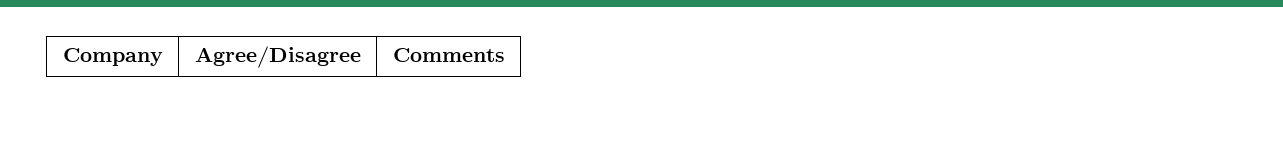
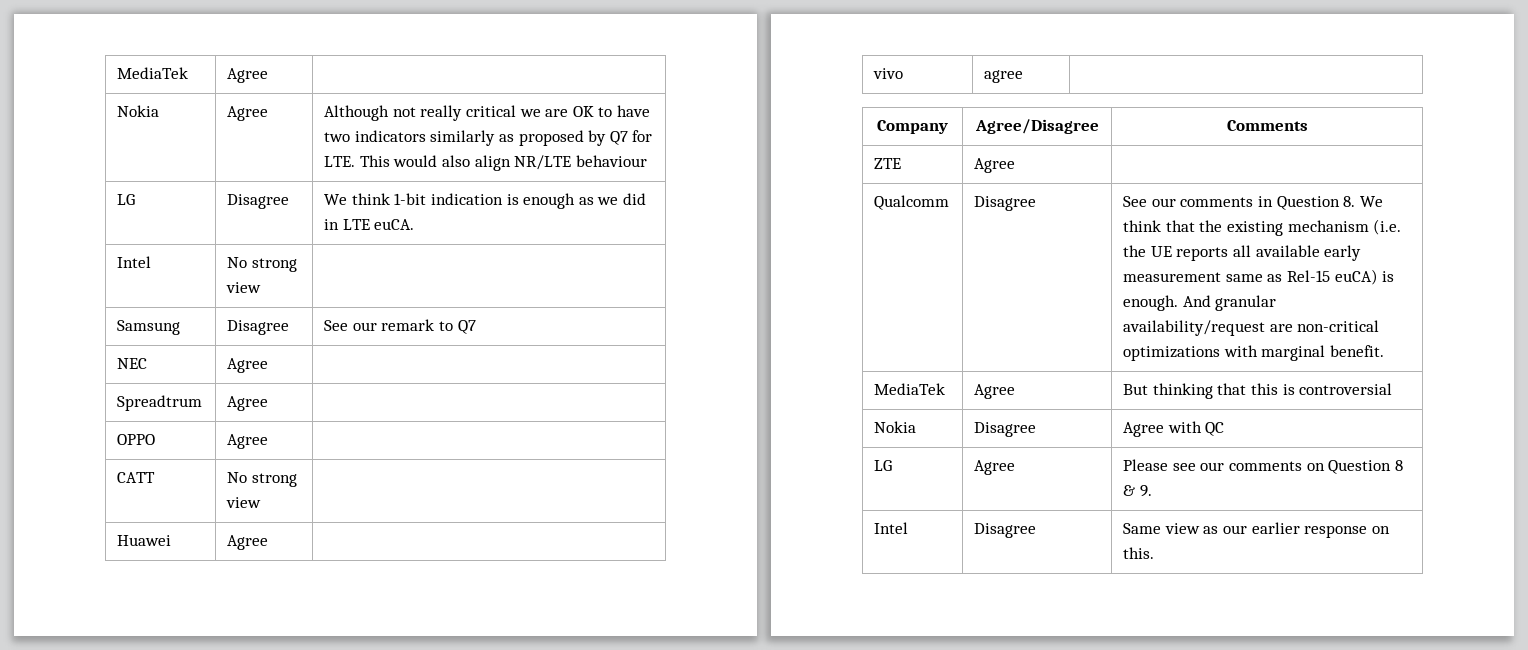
[62,48,163,66] [194,46,361,68] [392,48,505,62] Company | Agree/Disagree | Comments -> [117,67,189,79] [227,68,269,83] [117,105,160,117] [227,106,269,121] [324,105,651,121] [324,130,653,146] [324,155,647,171] [117,194,136,205] [227,194,290,209] [324,193,647,209] [324,219,415,230] [117,256,152,268] [227,257,297,272] [226,282,262,293] [117,320,181,335] [227,320,290,335] [324,319,476,334] [117,358,148,369] [227,358,269,373] [117,395,203,411] [227,396,269,411] [117,434,156,445] [227,434,269,449] [117,472,156,483] [227,472,297,487] [226,497,262,508] [117,535,172,546] [227,535,269,550] [873,68,904,79] [984,70,1024,83] [877,120,948,134] [974,119,1099,134] [1226,120,1308,131] [874,158,902,169] [974,158,1016,173] [874,195,950,210] [974,196,1037,211] [1123,196,1383,210] [1123,219,1402,236] [1123,245,1362,261] [1123,269,1395,285] [1123,295,1277,311] [1123,320,1380,336] [1123,345,1385,361] [874,383,946,395] [974,384,1016,399] [1123,383,1393,399] [874,421,917,433] [974,422,1037,437] [1123,421,1225,437] [874,460,893,471] [974,460,1016,475] [1123,459,1403,474] [1123,485,1152,497] [874,522,909,534] [974,523,1037,538] [1123,522,1390,538] [1123,547,1155,559] MediaTek | Agree | // Nokia | Agree | Although not really critical we are OK to have two indicators similarly as proposed by Q7 for LTE. This would also align NR/LTE behaviour // LG | Disagree | We think 1-bit indication is enough as we did in LTE euCA. // Intel | No strong view | // Samsung | Disagree | See our remark to Q7 // NEC | Agree | // Spreadtrum | Agree | // OPPO | Agree | // CATT | No strong view | // Huawei | Agree | // vivo | agree | // Company | Agree/Disagree | Comments // ZTE | Agree | // Qualcomm | Disagree | See our comments in Question 8. We think that the existing mechanism (i.e. the UE reports all available early measurement same as Rel-15 euCA) is enough. And granular availability/request are non-critical optimizations with marginal benefit. // MediaTek | Agree | But thinking that this is controversial // Nokia | Disagree | Agree with QC // LG | Agree | Please see our comments on Question 8 & 9. // Intel | Disagree | Same view as our earlier response on this.

